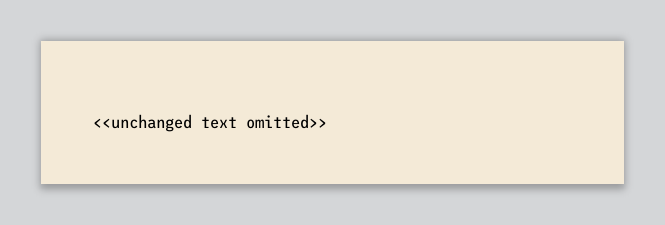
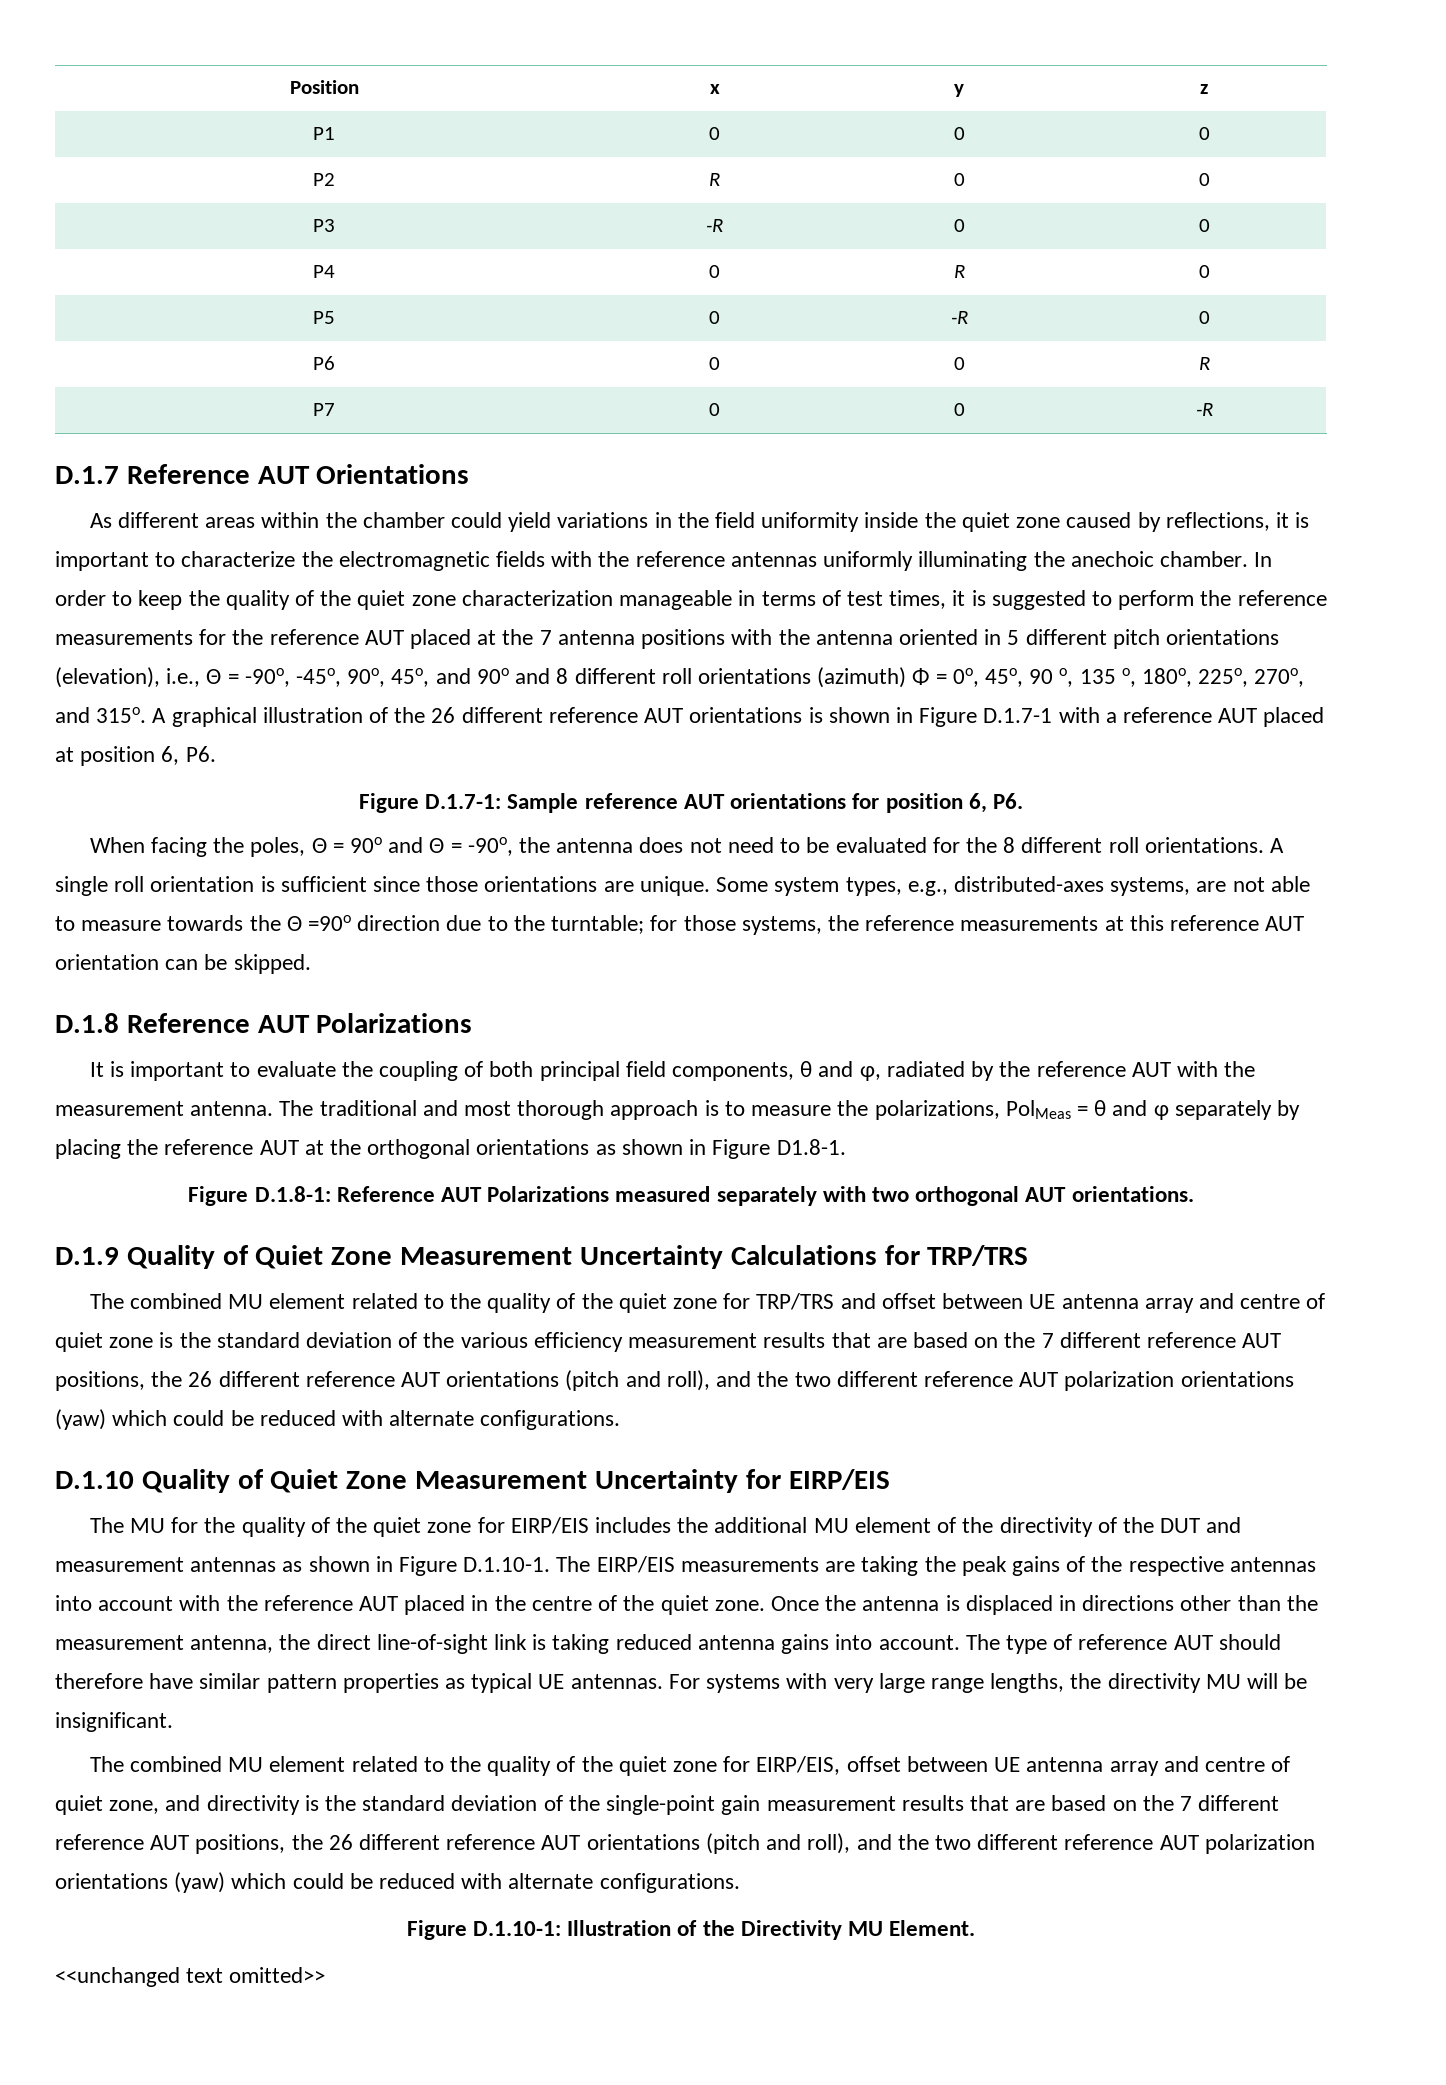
(93, 123) none -> [289,80,359,94] [709,84,720,94] [954,84,964,97] [1200,84,1208,94] [313,127,335,140] [709,127,720,140] [953,127,965,140] [1198,127,1210,140] [313,173,335,186] [709,173,720,186] [953,173,965,186] [1198,173,1210,186] [313,219,335,232] [706,219,723,232] [953,219,965,232] [1198,219,1210,232] [313,265,335,278] [709,265,720,278] [953,265,965,278] [1198,265,1210,278] [313,311,335,324] [709,311,720,324] [950,311,968,324] [1198,311,1210,324] [313,356,335,370] [709,357,720,370] [953,357,965,370] [1198,357,1210,370] [313,403,335,416] [709,403,720,416] [953,403,965,416] [1195,403,1213,416] [55,464,470,484] [89,512,1310,532] [55,551,1273,571] [55,590,1327,610] [55,629,1279,649] [55,667,1305,688] [55,707,1325,727] [55,746,216,766] [359,793,1023,813] [89,837,1284,857] [55,876,1310,896] [55,915,1305,935] [55,954,311,974] [55,1013,473,1033] [89,1061,1256,1081] [55,1100,1300,1120] [55,1139,846,1159] [188,1186,1194,1206] [55,1245,1029,1269] [89,1293,1326,1313] [55,1332,1282,1352] [55,1370,1294,1391] [55,1409,621,1430] [55,1469,890,1493] [89,1517,1242,1537] [55,1556,1316,1576] [55,1595,1318,1615] [55,1634,1281,1654] [55,1673,1308,1693] [55,1712,173,1732] [89,1756,1291,1776] [55,1795,1280,1815] [55,1833,1315,1854] [55,1872,740,1893] [406,1920,976,1940] Position | x | y | z // P1 | 0 | 0 | 0 // P2 | R | 0 | 0 // P3 | -R | 0 | 0 // P4 | 0 | R | 0 // P5 | 0 | -R | 0 // P6 | 0 | 0 | R // P7 | 0 | 0 | -R // D.1.7 Reference AUT Orientations // As different areas within the chamber could yield variations in the field uniformity inside the quiet zone caused by reflections, it is important to characterize the electromagnetic fields with the reference antennas uniformly illuminating the anechoic chamber. In order to keep the quality of the quiet zone characterization manageable in terms of test times, it is suggested to perform the reference measurements for the reference AUT placed at the 7 antenna positions with the antenna oriented in 5 different pitch orientations (elevation), i.e., Θ = -90o, -45o, 90o, 45o, and 90o and 8 different roll orientations (azimuth) Φ = 0o, 45o, 90 o, 135 o, 180o, 225o, 270o, and 315o. A graphical illustration of the 26 different reference AUT orientations is shown in Figure D.1.7-1 with a reference AUT placed at position 6, P6. // Figure D.1.7-1: Sample reference AUT orientations for position 6, P6. // When facing the poles, Θ = 90o and Θ = -90o, the antenna does not need to be evaluated for the 8 different roll orientations. A single roll orientation is sufficient since those orientations are unique. Some system types, e.g., distributed-axes systems, are not able to measure towards the Θ =90o direction due to the turntable; for those systems, the reference measurements at this reference AUT orientation can be skipped. // D.1.8 Reference AUT Polarizations // It is important to evaluate the coupling of both principal field components, θ and φ, radiated by the reference AUT with the measurement antenna. The traditional and most thorough approach is to measure the polarizations, PolMeas = θ and φ separately by placing the reference AUT at the orthogonal orientations as shown in Figure D1.8-1. // Figure D.1.8-1: Reference AUT Polarizations measured separately with two orthogonal AUT orientations. // D.1.9 Quality of Quiet Zone Measurement Uncertainty Calculations for TRP/TRS // The combined MU element related to the quality of the quiet zone for TRP/TRS and offset between UE antenna array and centre of quiet zone is the standard deviation of the various efficiency measurement results that are based on the 7 different reference AUT positions, the 26 different reference AUT orientations (pitch and roll), and the two different reference AUT polarization orientations (yaw) which could be reduced with alternate configurations. // D.1.10 Quality of Quiet Zone Measurement Uncertainty for EIRP/EIS // The MU for the quality of the quiet zone for EIRP/EIS includes the additional MU element of the directivity of the DUT and measurement antennas as shown in Figure D.1.10-1. The EIRP/EIS measurements are taking the peak gains of the respective antennas into account with the reference AUT placed in the centre of the quiet zone. Once the antenna is displaced in directions other than the measurement antenna, the direct line-of-sight link is taking reduced antenna gains into account. The type of reference AUT should therefore have similar pattern properties as typical UE antennas. For systems with very large range lengths, the directivity MU will be insignificant. // The combined MU element related to the quality of the quiet zone for EIRP/EIS, offset between UE antenna array and centre of quiet zone, and directivity is the standard deviation of the single-point gain measurement results that are based on the 7 different reference AUT positions, the 26 different reference AUT orientations (pitch and roll), and the two different reference AUT polarization orientations (yaw) which could be reduced with alternate configurations. // Figure D.1.10-1: Illustration of the Directivity MU Element. //

